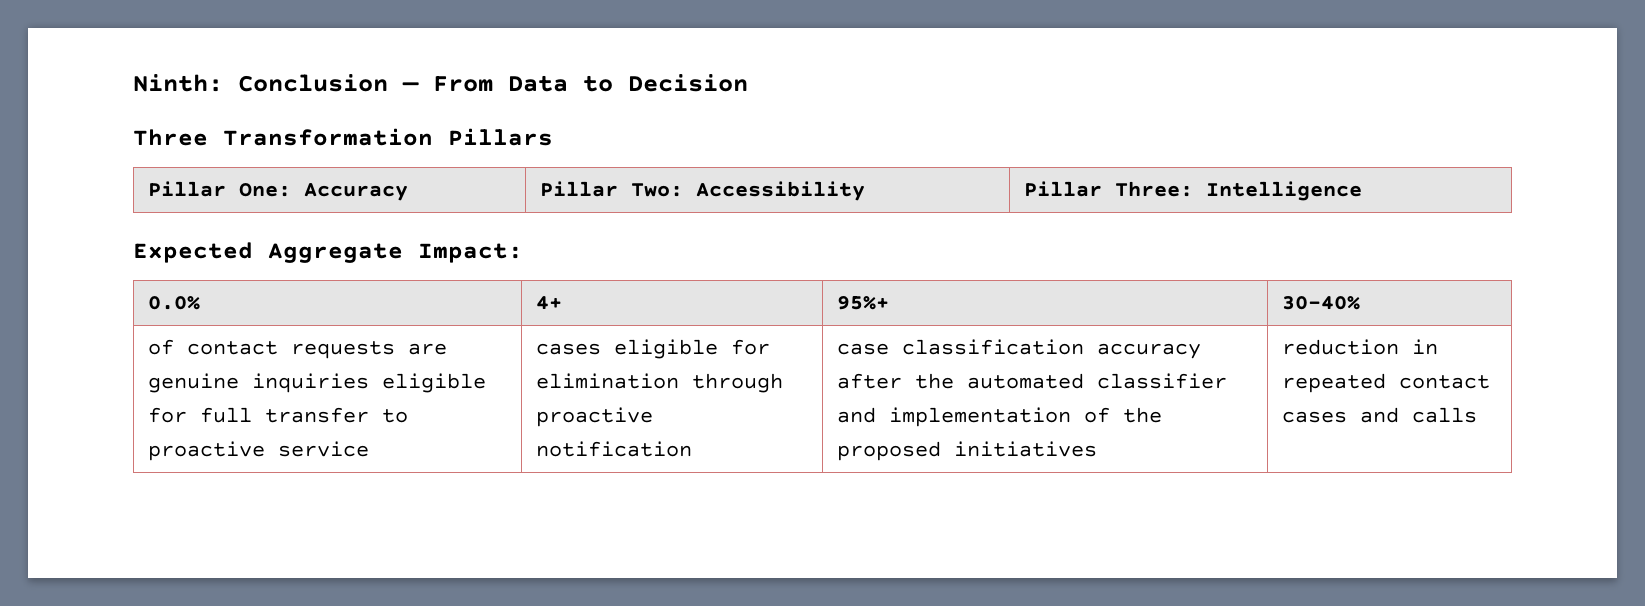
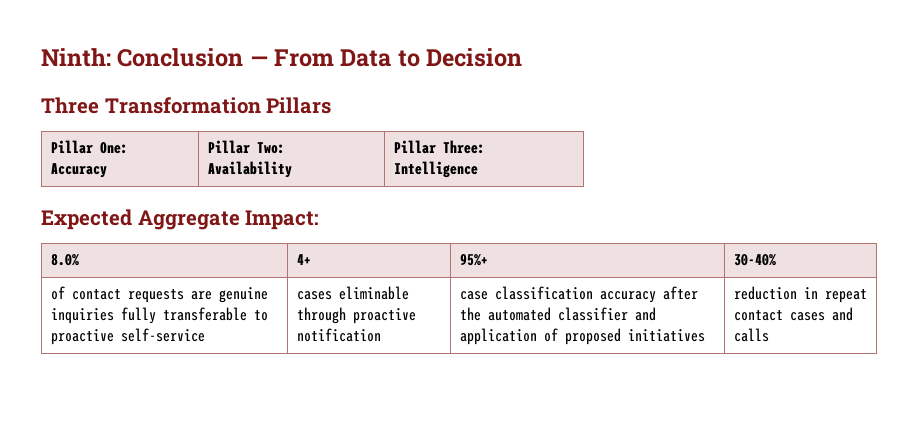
[696,181,866,201] Accessibility -> [207,161,292,178] Availability
[148,296,201,310] 0.0% -> [50,254,79,266] 8.0%
[382,373,487,393] [148,407,370,423] eligible for full transfer -> [120,307,247,324] fully transferable
[278,441,370,457] [536,339,771,359] [536,373,680,389] service | cases eligible for elimination -> [120,328,205,342] [296,286,409,300] self-service | cases eliminable
[889,407,1163,427] implementation of the -> [459,328,558,345] application of
[1282,373,1387,393] repeated -> [824,289,867,303] repeat

